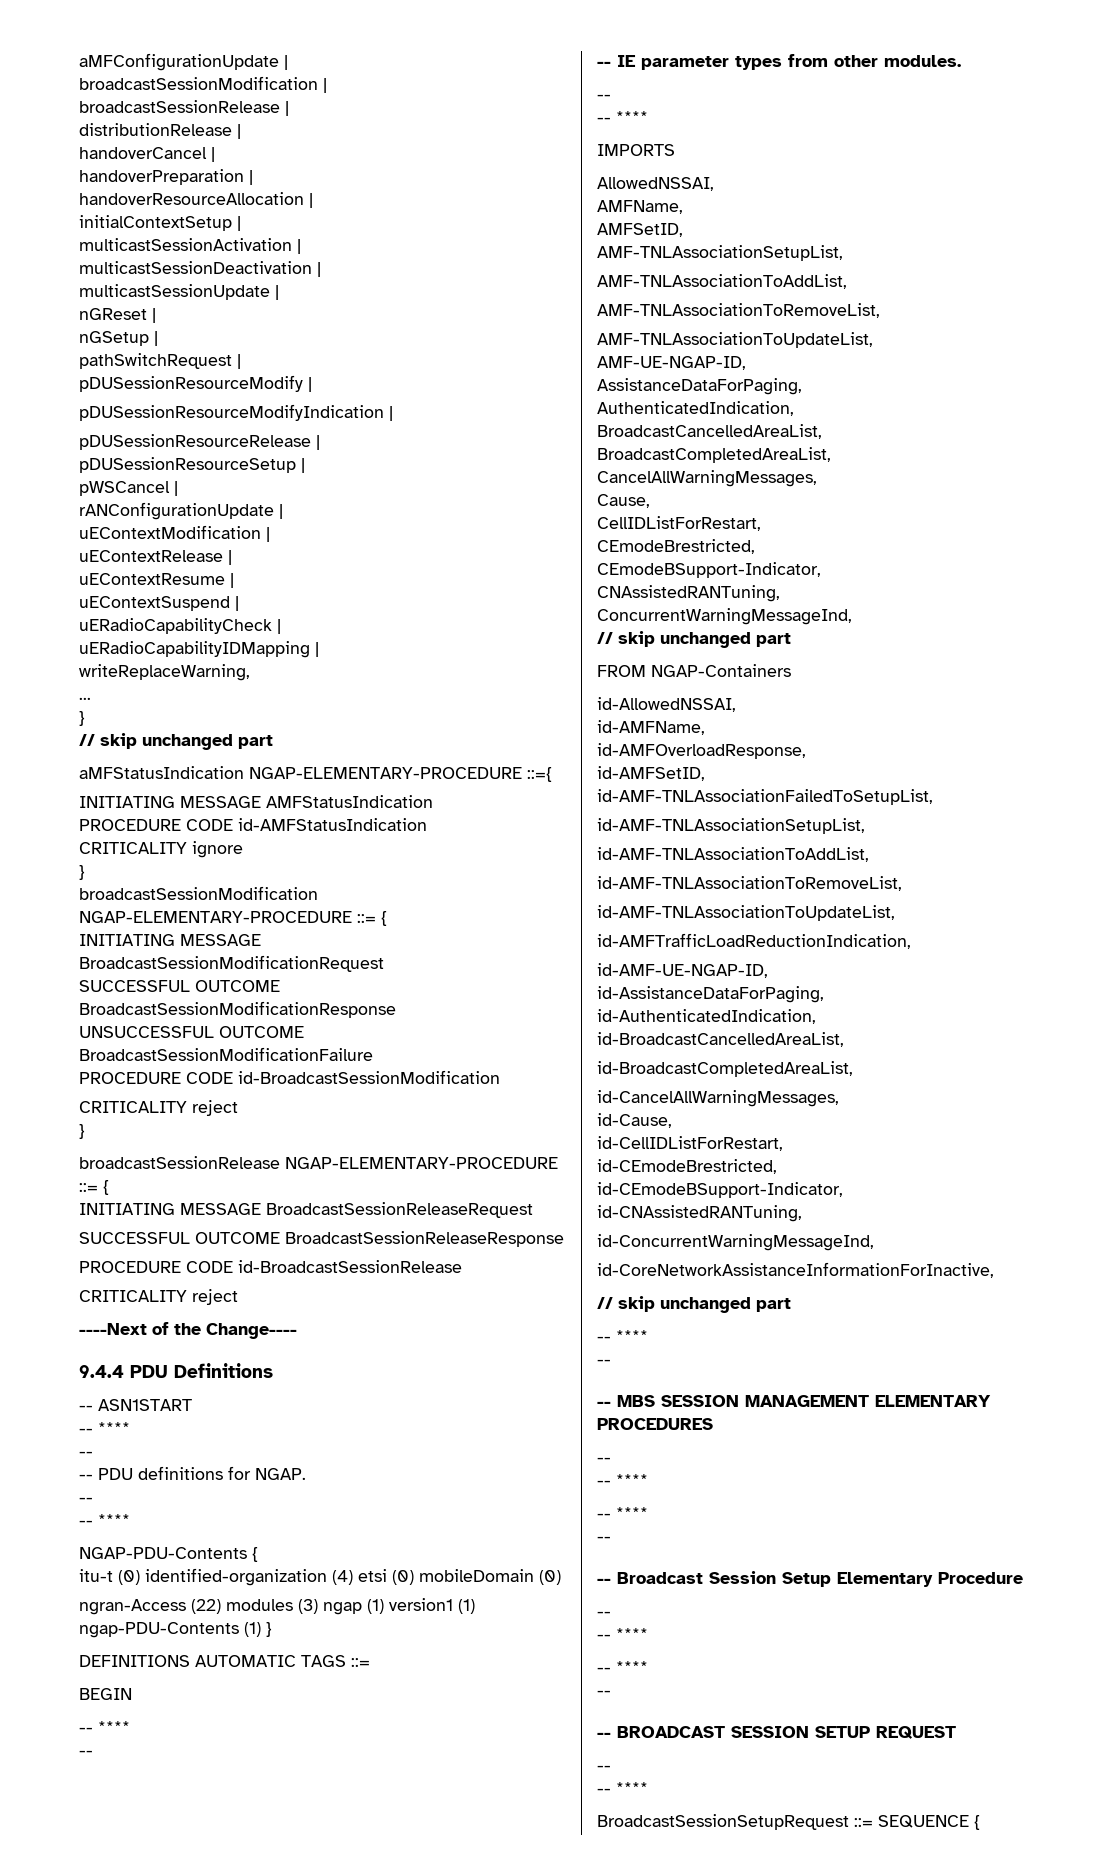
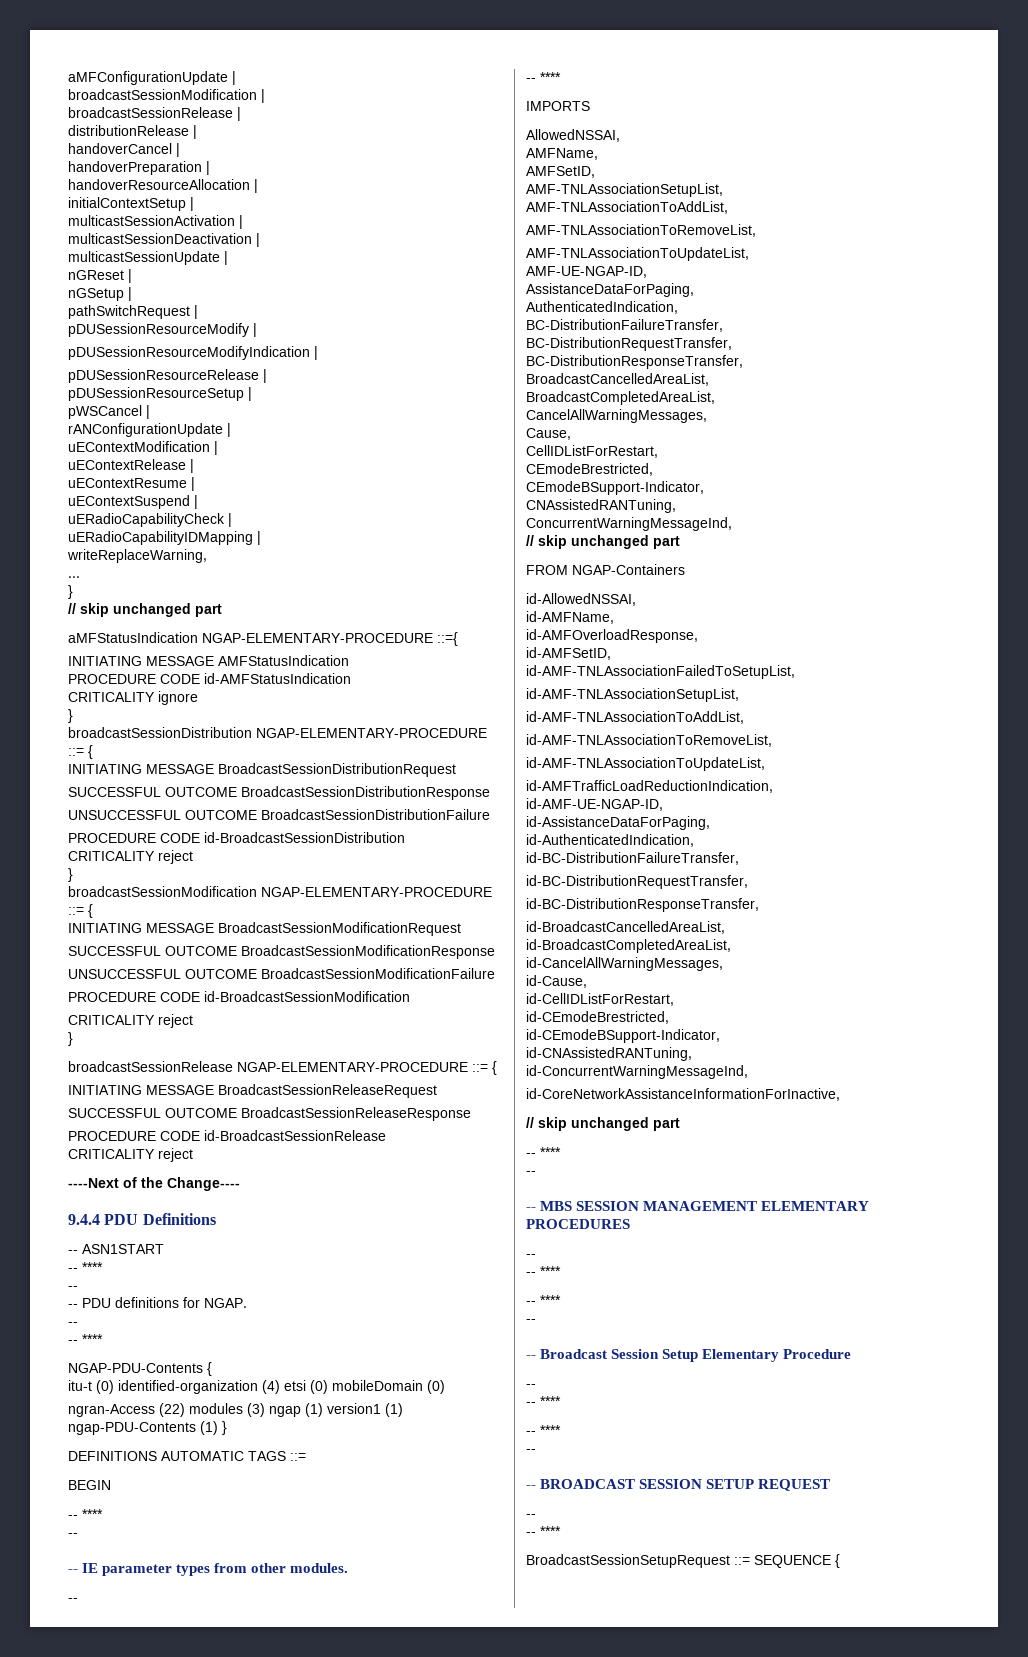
(85, 872) none -> [68,727,487,738] [68,745,93,759] [68,763,456,777] [68,786,490,800] [68,809,490,820] [68,832,405,843] [68,850,193,864] [68,868,73,882] // broadcastSessionDistribution NGAP-ELEMENTARY-PROCEDURE ::= { // INITIATING MESSAGE BroadcastSessionDistributionRequest // SUCCESSFUL OUTCOME BroadcastSessionDistributionResponse // UNSUCCESSFUL OUTCOME BroadcastSessionDistributionFailure // PROCEDURE CODE id-BroadcastSessionDistribution // CRITICALITY reject // }
(794, 408) none -> [526,319,723,332] [526,337,732,351] [526,355,743,369] // BC-DistributionFailureTransfer, // BC-DistributionRequestTransfer, // BC-DistributionResponseTransfer,
(816, 1016) none -> [526,852,739,865] [526,875,748,889] [526,898,759,912] // id-BC-DistributionFailureTransfer, // id-BC-DistributionRequestTransfer, // id-BC-DistributionResponseTransfer,

